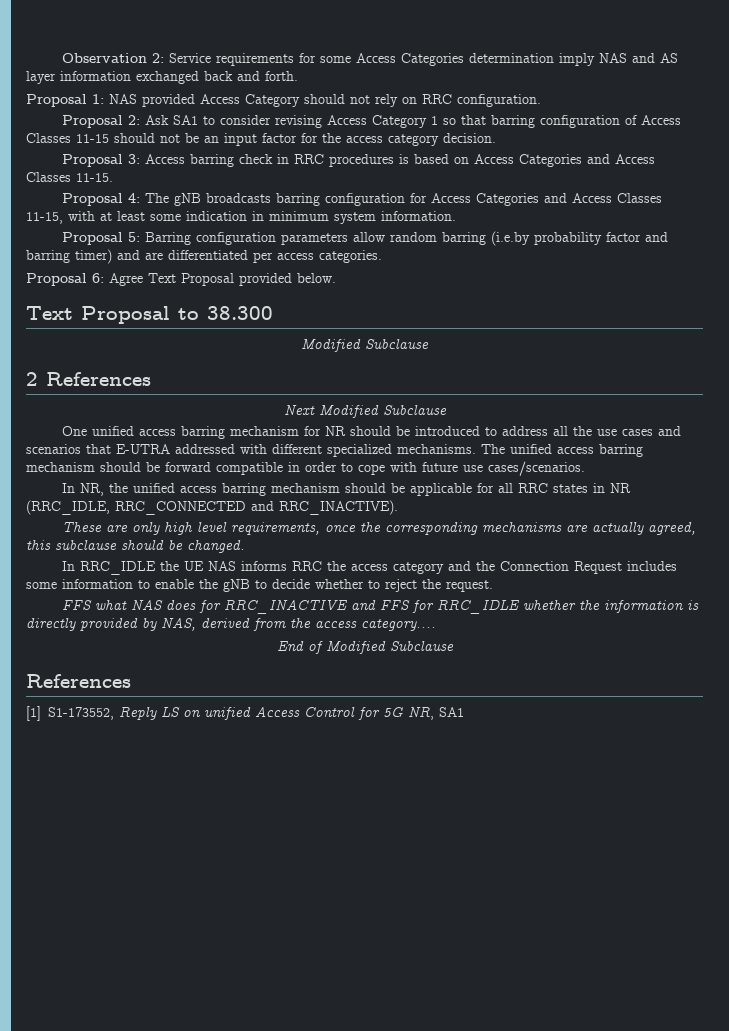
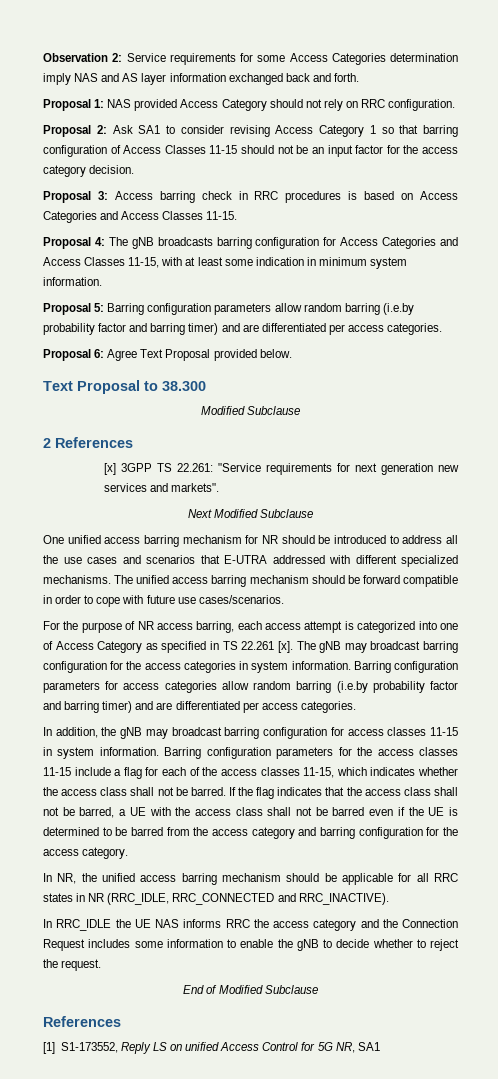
(151, 379) none -> [103,463,459,475] [103,483,219,492] // [x] 3GPP TS 22.261: "Service requirements for next generation new services and markets".
(585, 468) none -> [43,621,458,633] [43,641,459,653] [43,661,458,673] [43,681,458,693] [43,701,356,713] [43,727,459,739] [43,747,458,759] [43,767,459,779] [43,787,458,799] [43,807,458,818] [43,827,458,839] [43,847,129,859] // For the purpose of NR access barring, each access attempt is categorized into one of Access Category as specified in TS 22.261 [x]. The gNB may broadcast barring configuration for the access categories in system information. Barring configuration parameters for access categories allow random barring (i.e.by probability factor and barring timer) and are differentiated per access categories. // In addition, the gNB may broadcast barring configuration for access classes 11-15 in system information. Barring configuration parameters for the access classes 11-15 include a flag for each of the access classes 11-15, which indicates whether the access class shall not be barred. If the flag indicates that the access class shall not be barred, a UE with the access class shall not be barred even if the UE is determined to be barred from the access category and barring configuration for the access category.
[61,522,696,535] [26,540,245,553] // These are only high level requirements, once the corresponding mechanisms are actually agreed, this subclause should be changed. -> (389, 899) none
[61,599,699,614] [26,617,436,631] // FFS what NAS does for RRC_INACTIVE and FFS for RRC_IDLE whether the information is directly provided by NAS, derived from the access category.... -> (102, 965) none

